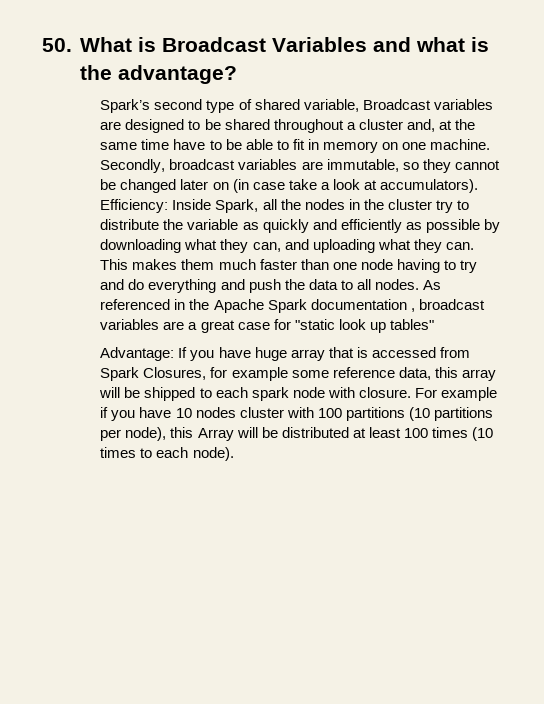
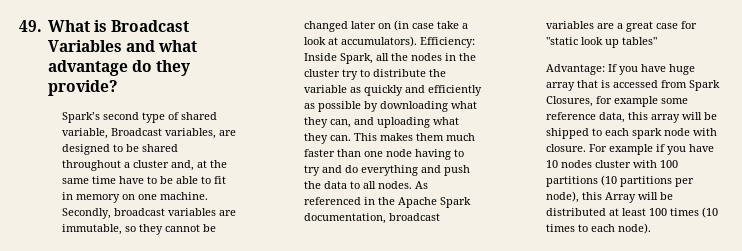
[42,38,72,52] 50. -> [19,20,42,32] 49.
[470,37,489,52] [79,65,237,84] is the advantage? -> [47,60,190,76] [47,80,118,96] advantage do they provide?
[433,99,493,110] variables -> [164,128,216,139] variables,
[310,299,415,312] documentation , -> [303,213,386,224] documentation,

